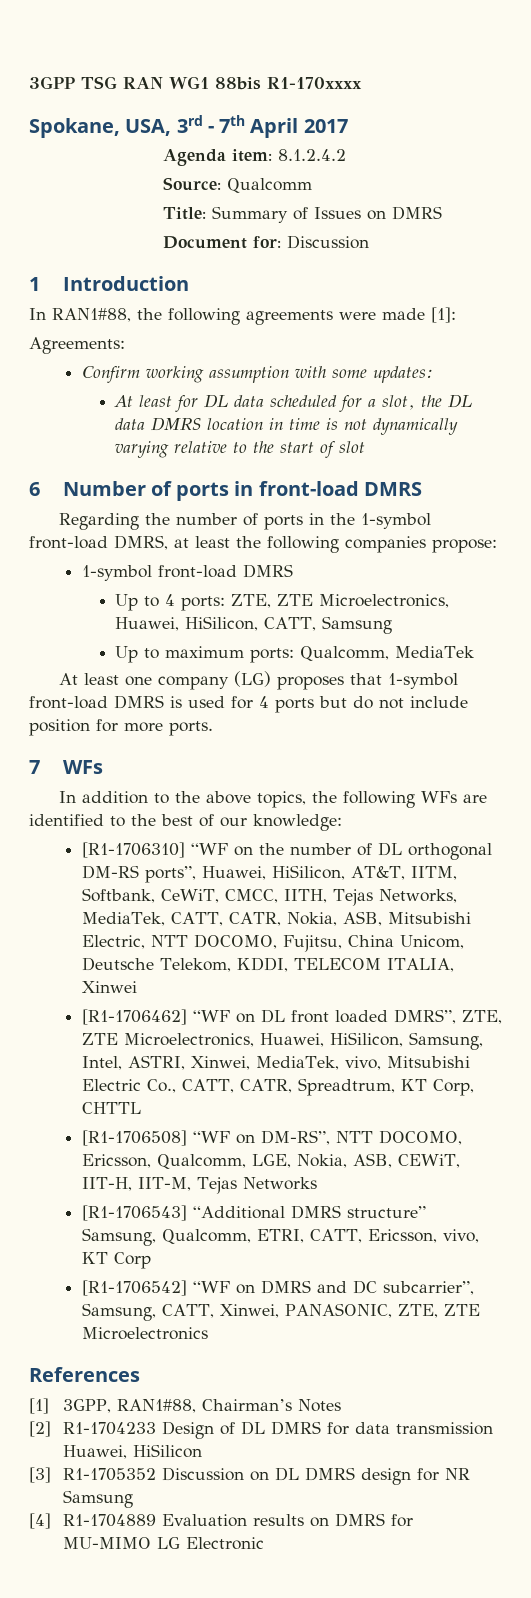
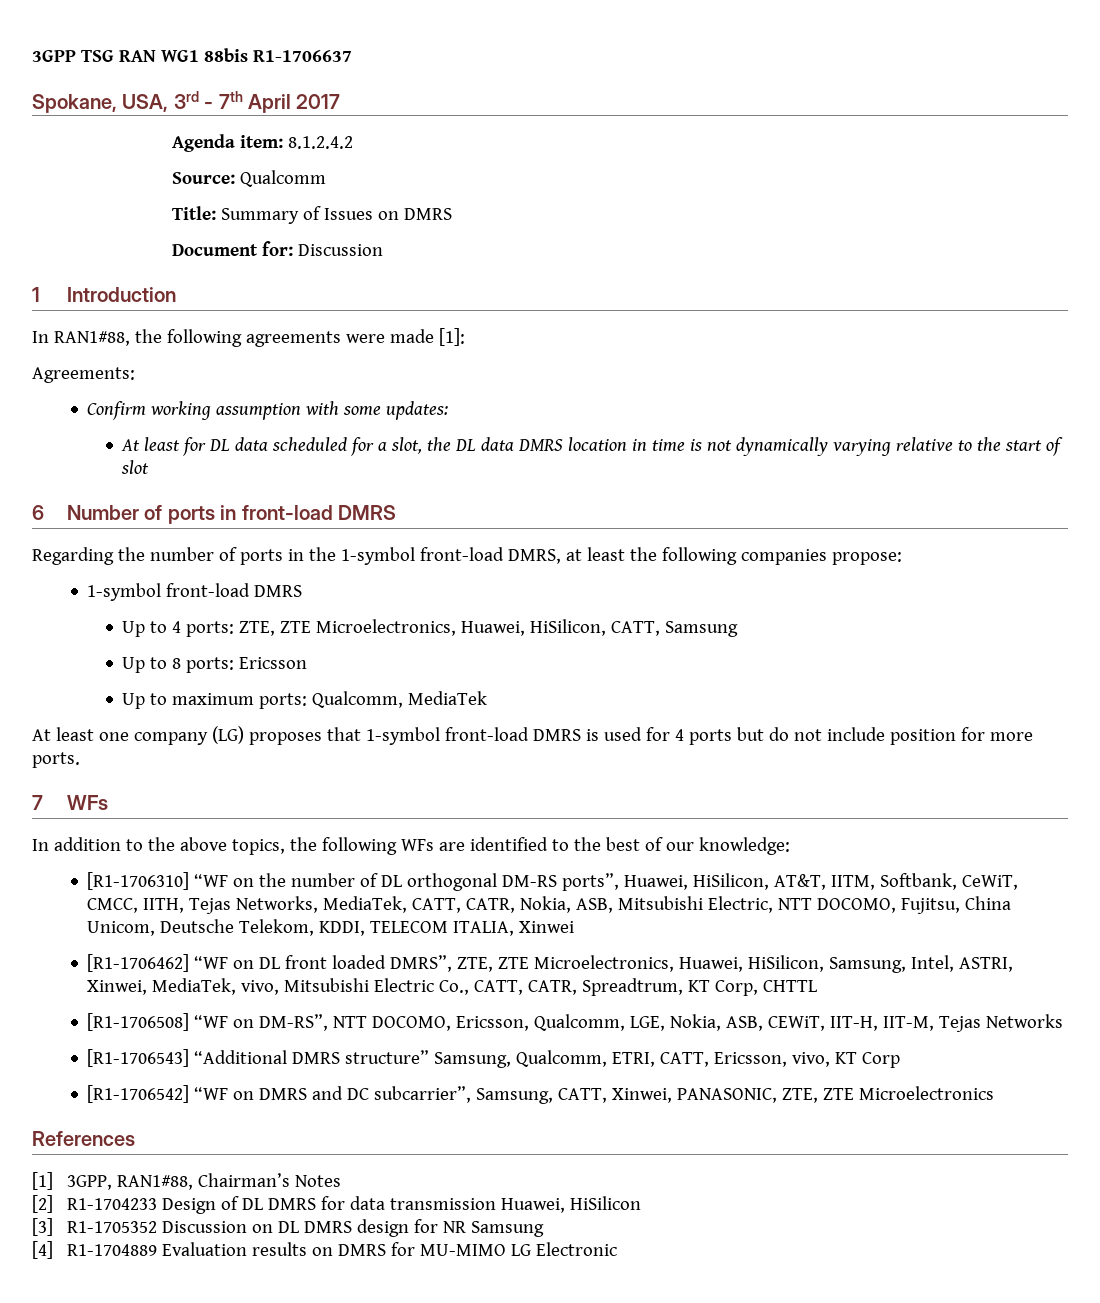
[267,77,362,89] R1-170xxxx -> [252,50,352,62] R1-1706637
(393, 625) none -> [122,657,308,673] // Up to 8 ports: Ericsson

